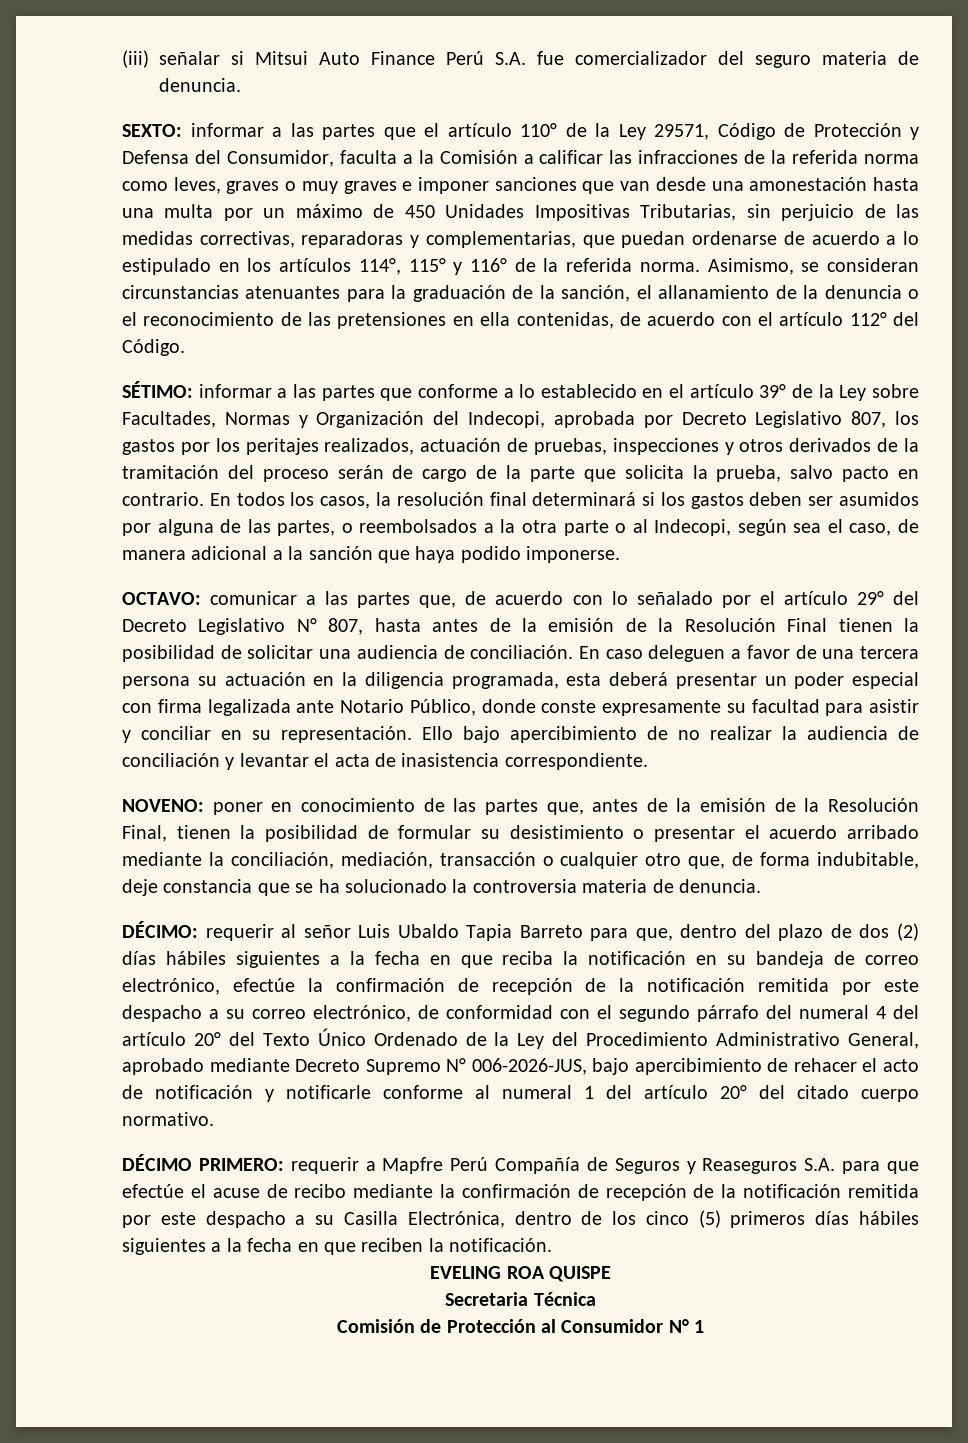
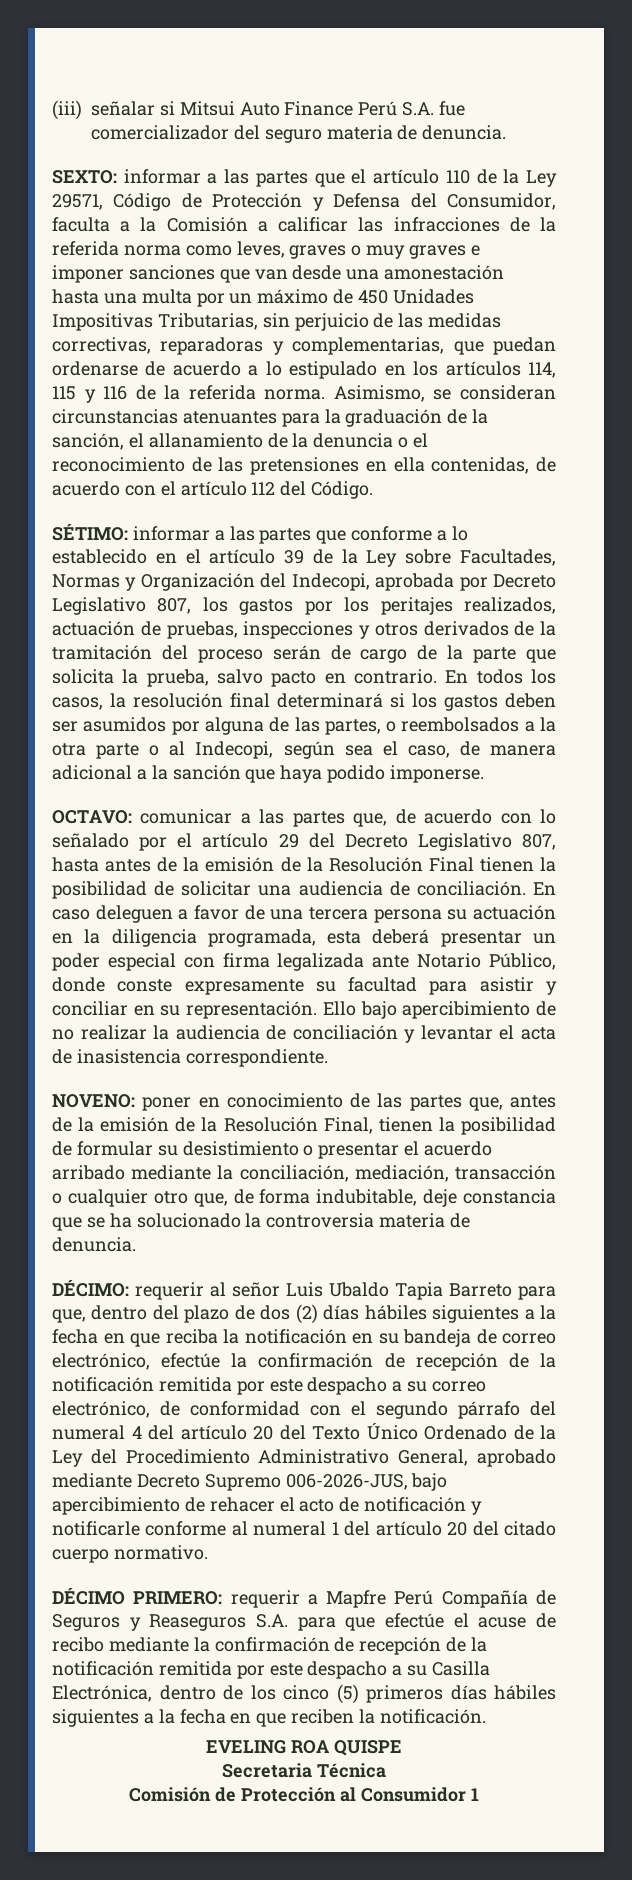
[520,123,557,137] 110° -> [445,170,470,184] 110
[358,258,508,275] 114°, 115° y 116° -> [528,362,557,378] [52,386,128,403] 114, 115 y 116
[849,312,887,326] 112° -> [251,482,276,495] 112
[759,384,787,398] 39° -> [284,550,305,564] 39
[856,591,884,605] 29° -> [278,834,299,848] 29
[296,618,317,632] N° -> (512, 842) none
[193,1032,221,1046] 20° -> [253,1426,273,1440] 20
[446,1058,467,1072] N° -> (281, 1482) none
[720,1085,747,1099] 20° -> [447,1522,468,1536] 20
[668,1319,689,1333] N° -> (466, 1794) none

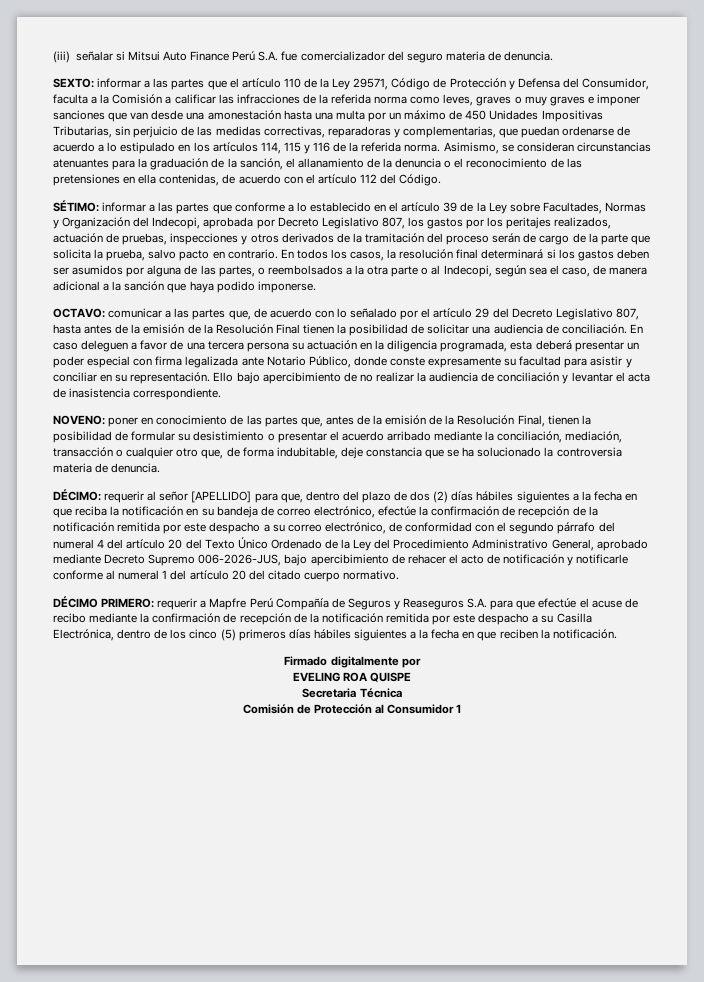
[286,1282,512,1300] Luis Ubaldo Tapia Barreto -> [191,491,252,503] [APELLIDO]
(486, 1716) none -> [284,656,421,668] // Firmado digitalmente por

